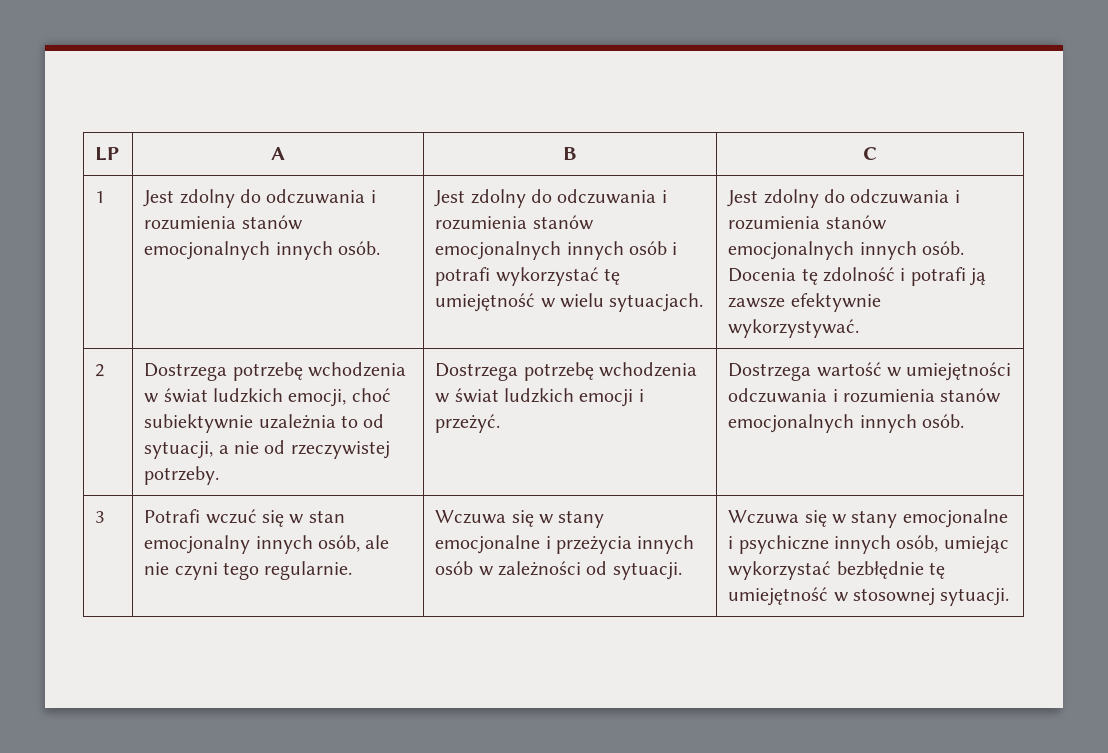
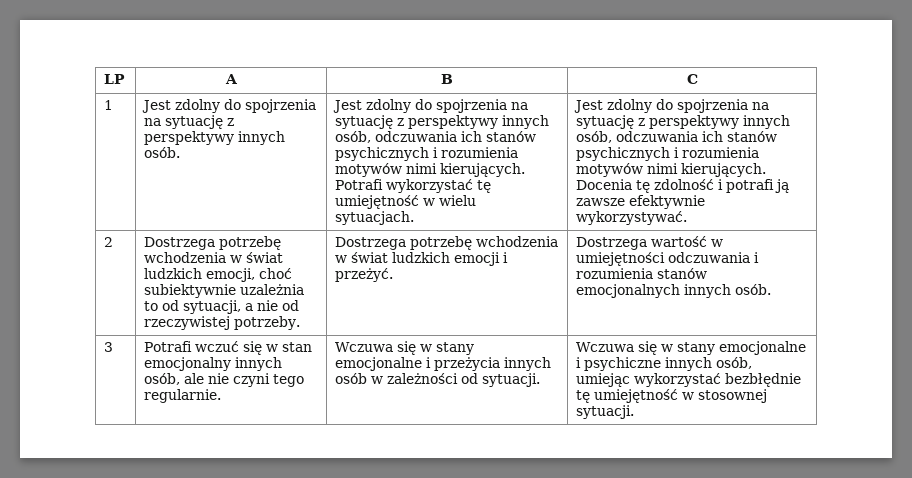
[266,189,376,204] [144,215,303,230] [144,241,271,260] odczuwania i rozumienia stanów emocjonalnych -> [245,99,317,113] [144,115,235,129] [144,131,235,145] spojrzenia na sytuację z perspektywy
[557,189,667,204] [435,215,594,230] [435,241,678,260] [435,267,491,286] odczuwania i rozumienia stanów emocjonalnych innych osób i potrafi -> [436,99,529,113] [335,115,550,129] [335,131,537,143] [335,147,519,161] [335,163,526,177] [335,179,384,190] spojrzenia na sytuację z perspektywy innych osób, odczuwania ich stanów psychicznych i rozumienia motywów nimi kierujących. Potrafi
[850,189,960,204] [728,215,887,230] [728,241,964,260] odczuwania i rozumienia stanów emocjonalnych innych osób. -> [677,99,770,113] [576,115,791,129] [576,131,778,143] [576,147,760,161] [576,163,767,177] spojrzenia na sytuację z perspektywy innych osób, odczuwania ich stanów psychicznych i rozumienia motywów nimi kierujących.

